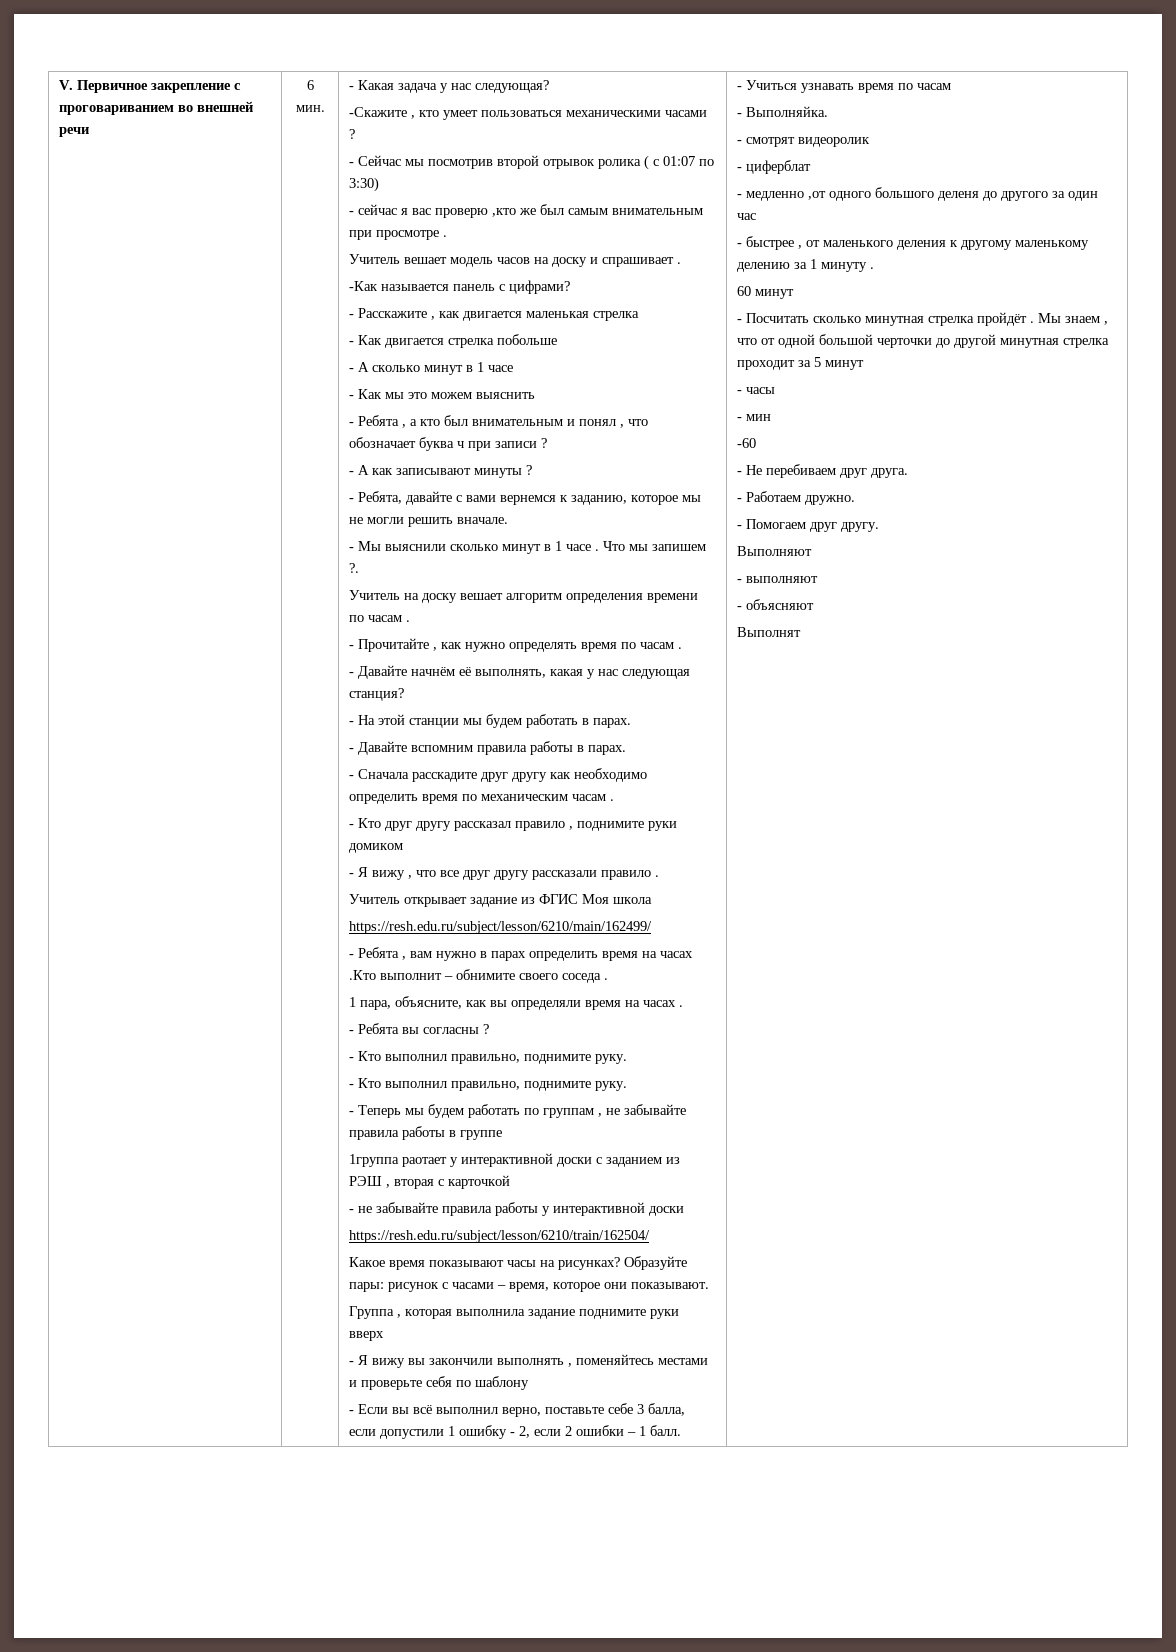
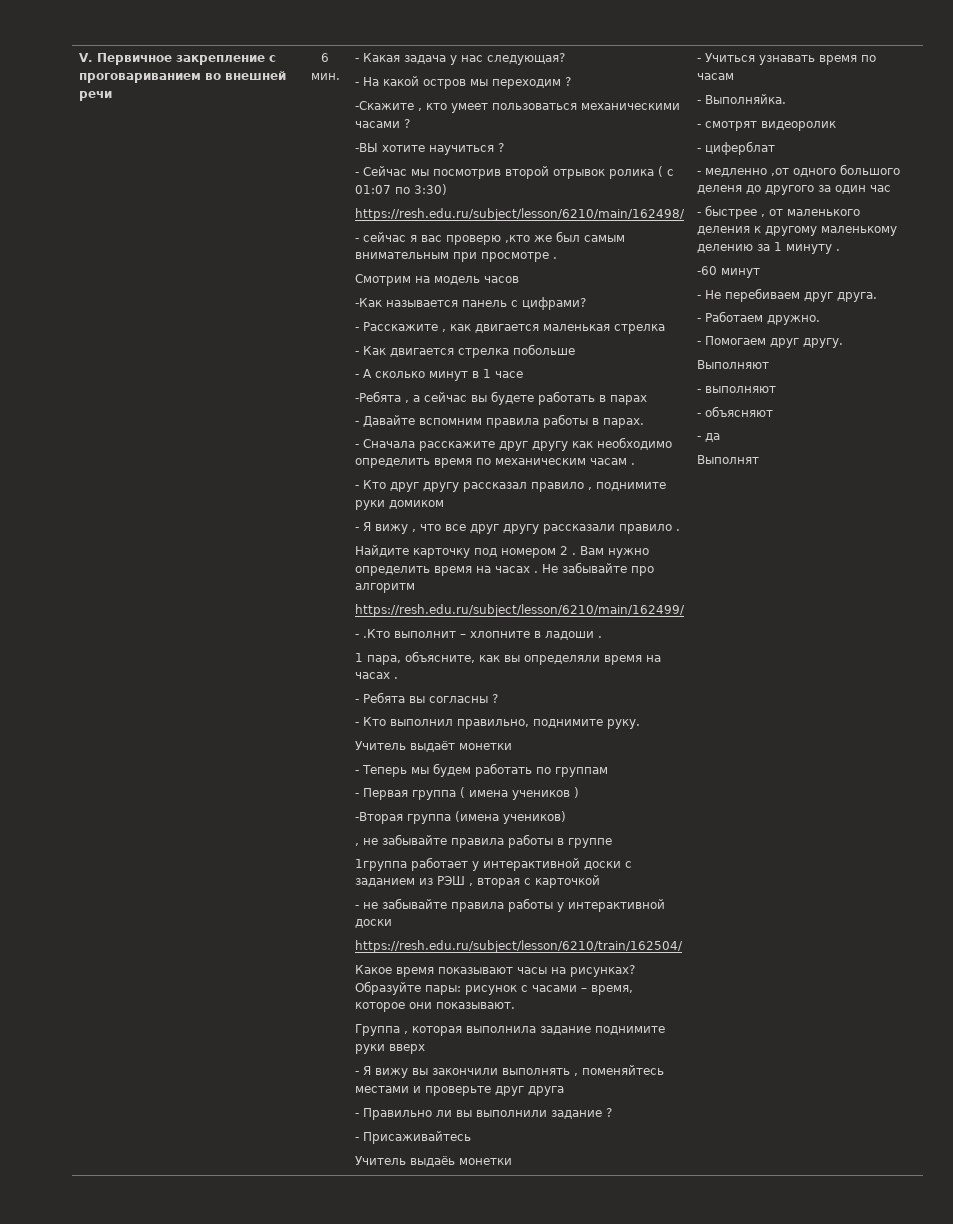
(550, 86) none -> [354,76,571,89] // - На какой остров мы переходим ?
(356, 134) none -> [354,143,504,155] // -ВЫ хотите научиться ?
(380, 184) none -> [354,208,685,221] // https://resh.edu.ru/subject/lesson/6210/main/162498/
[349,254,448,264] Учитель вешает -> [354,274,430,286] Смотрим на
[534,257,682,267] на доску и спрашивает . -> (519, 279) none
[349,389,536,399] [349,415,649,428] [349,437,548,451] [349,465,533,478] [349,491,702,505] [349,517,509,527] [349,541,707,554] [349,563,360,573] [349,590,699,603] [349,615,411,622] [349,638,683,652] [349,665,691,679] [349,688,405,701] [349,714,523,728] - Как мы это можем выяснить // - Ребята , а кто был внимательным и понял , что обозначает буква ч при записи ? // - А как записывают минуты ? // - Ребята, давайте с вами вернемся к заданию, которое мы не могли решить вначале. // - Мы выяснили сколько минут в 1 часе . Что мы запишем ?. // Учитель на доску вешает алгоритм определения времени по часам . // - Прочитайте , как нужно определять время по часам . // - Давайте начнём её выполнять, какая у нас следующая станция? // - На этой станции мы будем -> [354,391,534,405] -Ребята , а сейчас вы будете
[593,718,632,728] парах. -> [609,395,647,405] парах
[412,772,478,782] расскадите -> [418,441,495,451] расскажите
[349,894,653,907] [349,921,653,934] [349,947,694,961] [349,969,602,983] Учитель открывает задание из ФГИС Моя школа // https://resh.edu.ru/subject/lesson/6210/main/162499/ // - Ребята , вам нужно в парах определить время на часах .Кто выполнит – обнимите своего соседа -> [354,545,649,558] [354,562,654,576] [354,583,415,593] [354,604,685,617] [354,629,594,640] Найдите карточку под номером 2 . Вам нужно определить время на часах . Не забывайте про алгоритм // https://resh.edu.ru/subject/lesson/6210/main/162499/ // - .Кто выполнит – хлопните в ладоши
[349,1078,628,1091] - Кто выполнил правильно, поднимите руку. -> [354,741,512,752] Учитель выдаёт монетки
(595, 1113) none -> [354,787,579,800] [354,811,566,824] // - Первая группа ( имена учеников ) // -Вторая группа (имена учеников) //
[402,1157,448,1167] раотает -> [410,857,468,871] работает
[426,1376,530,1390] [349,1403,686,1417] [349,1425,682,1439] себя по шаблону // - Если вы всё выполнил верно, поставьте себе 3 балла, если допустили 1 ошибку - 2, если 2 ошибки – 1 балл. -> [494,1086,564,1096] [354,1108,612,1120] [354,1131,471,1144] [354,1156,512,1167] друг друга // - Правильно ли вы выполнили задание ? // - Присаживайтесь // Учитель выдаёь монетки
[737,286,795,299] [737,312,1109,326] [737,334,1110,348] [737,357,865,370] [737,387,776,394] [737,414,772,421] [737,438,757,448] 60 минут // - Посчитать сколько минутная стрелка пройдёт . Мы знаем , что от одной большой черточки до другой минутная стрелка проходит за 5 минут // - часы // - мин // -60 -> [696,266,760,278] -60 минут
(815, 604) none -> [696,433,720,442] // - да

